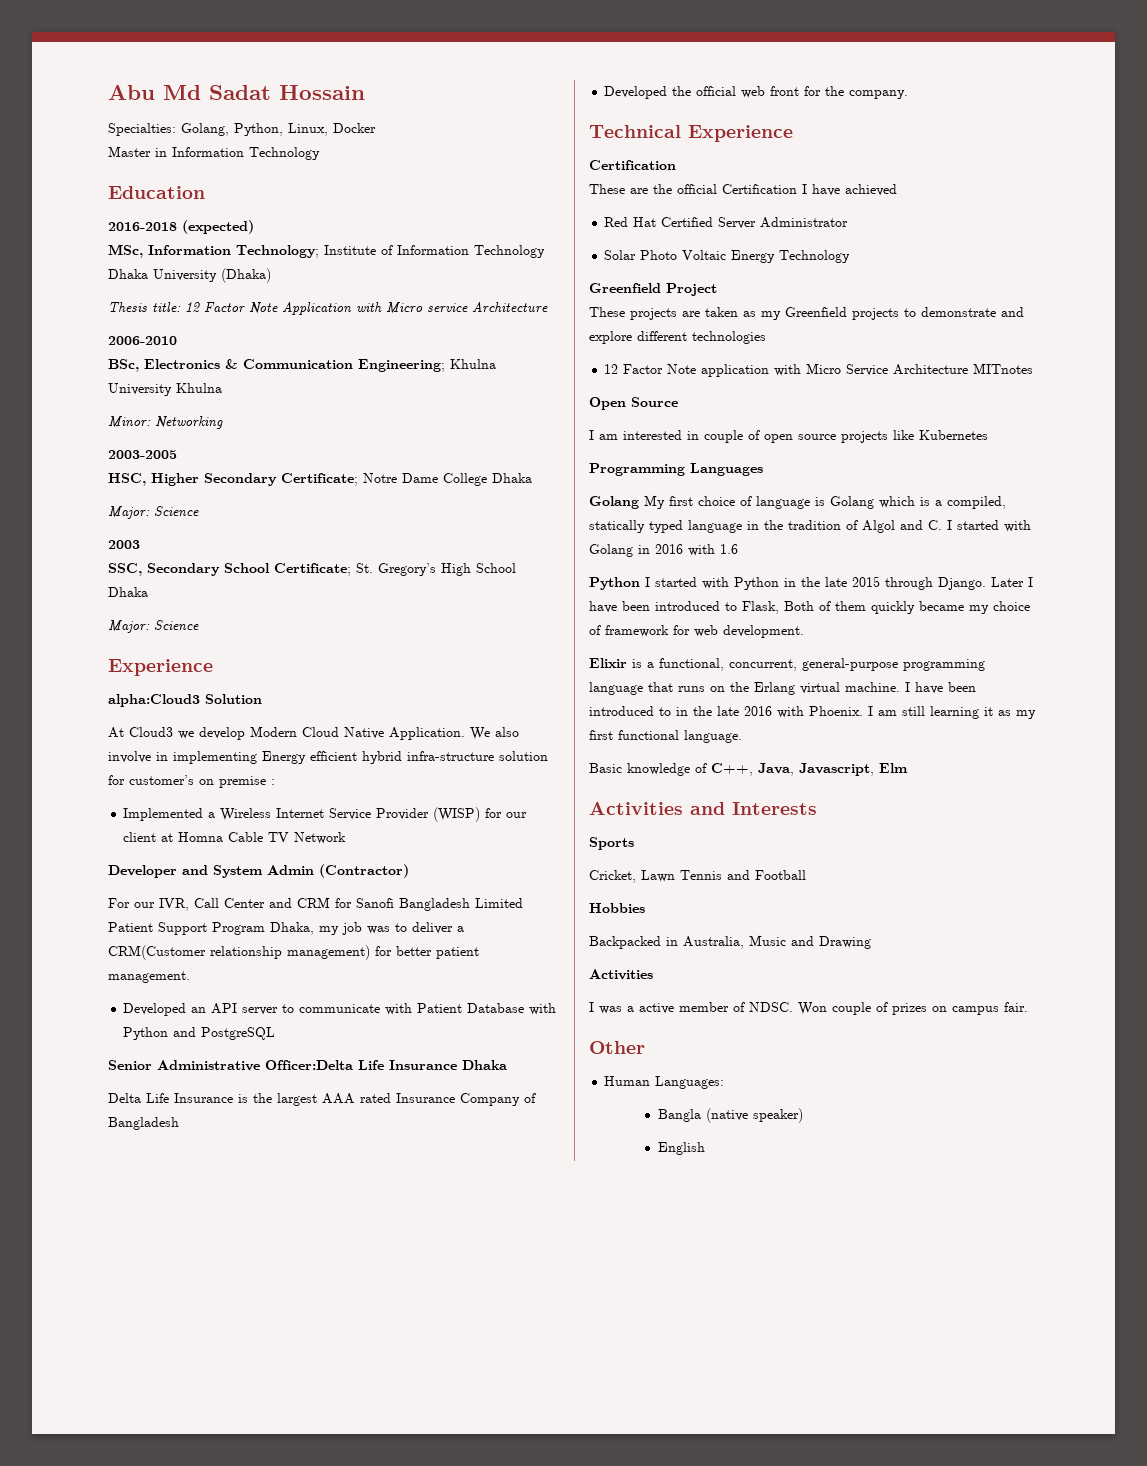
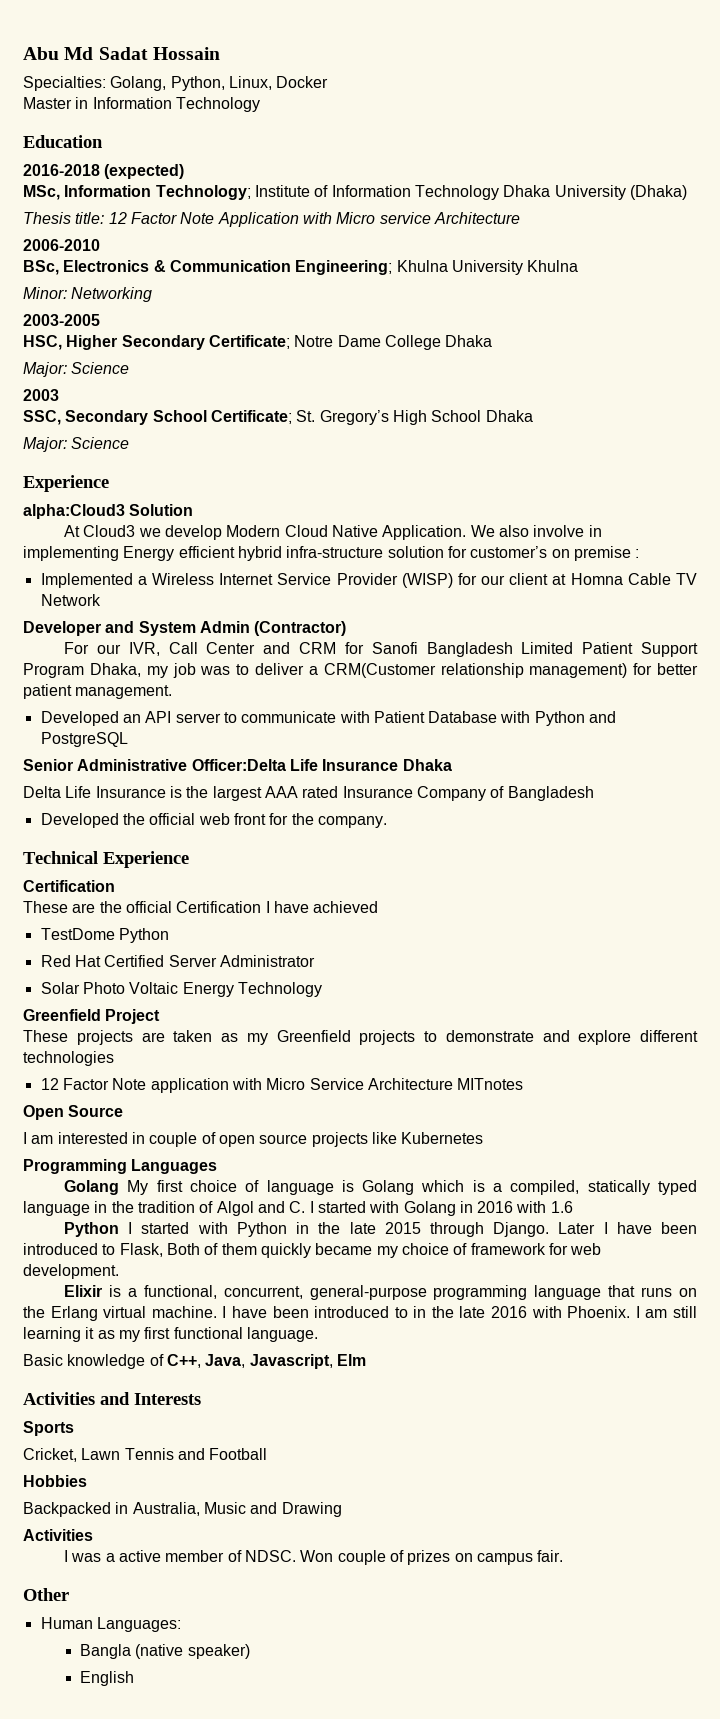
(897, 190) none -> [40,928,169,943] // TestDome Python

